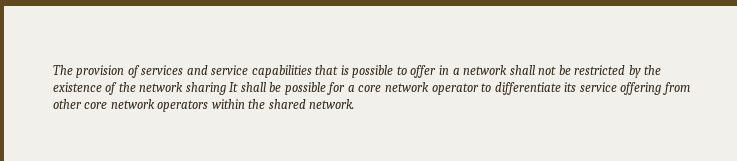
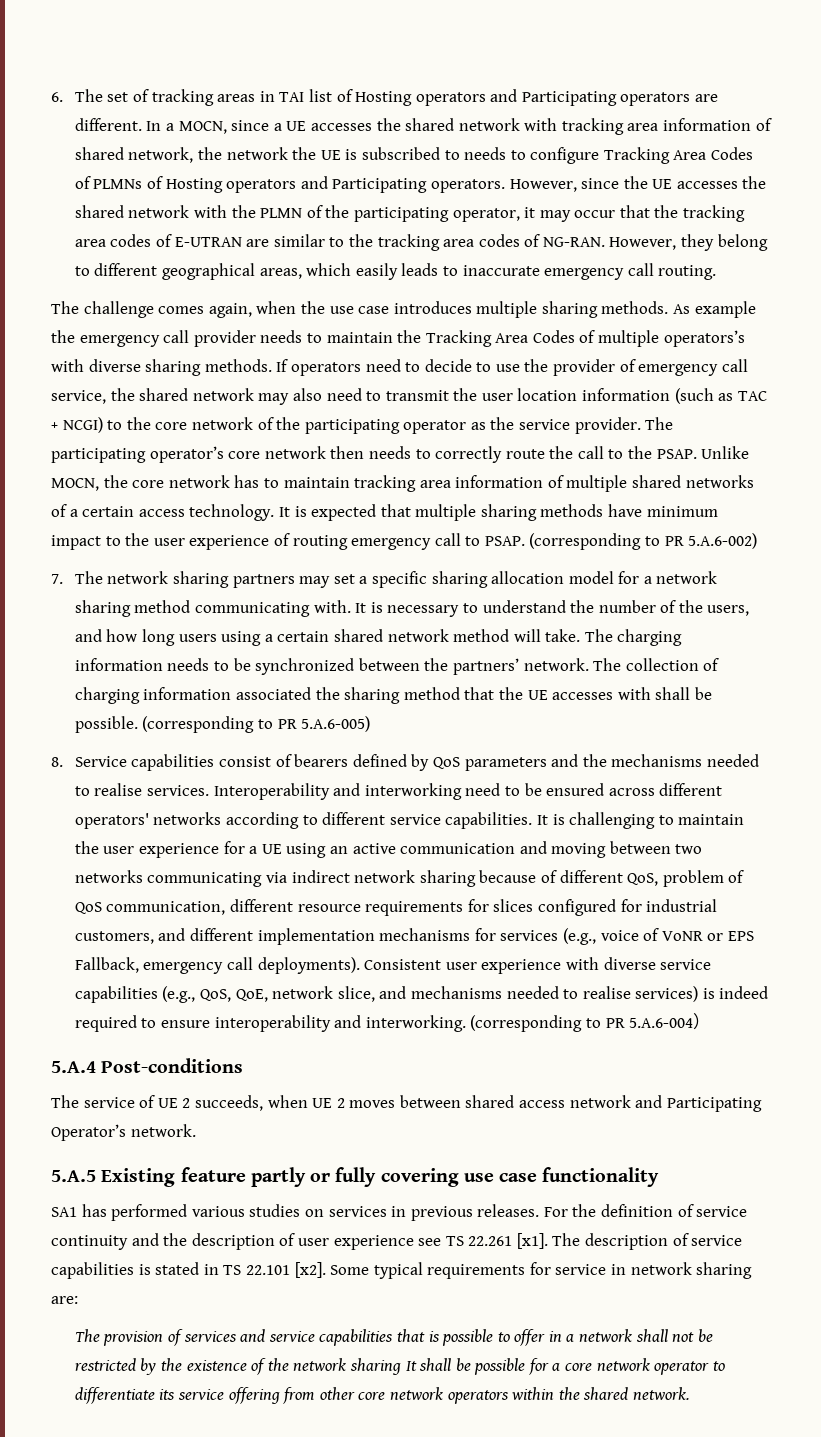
(52, 70) none -> [51,89,719,106] [74,118,772,135] [74,147,754,164] [74,176,767,193] [74,205,746,222] [74,234,768,251] [74,263,717,280] [51,301,756,318] [51,330,745,347] [51,359,748,376] [51,388,767,405] [51,417,674,434] [51,446,750,463] [51,475,754,492] [51,504,718,521] [51,533,758,550] [51,571,718,588] [74,600,750,617] [74,629,683,646] [74,658,720,675] [74,687,712,704] [74,716,371,733] [51,754,759,771] [74,783,723,800] [74,812,745,829] [74,841,703,858] [74,870,745,887] [74,899,718,916] [74,928,754,945] [74,957,712,974] [74,986,769,1003] [74,1013,711,1032] [51,1058,244,1073] [51,1095,762,1112] [51,1124,196,1141] [51,1167,660,1187] [51,1204,748,1221] [51,1233,743,1250] [51,1262,753,1279] [51,1296,78,1304] 6. The set of tracking areas in TAI list of Hosting operators and Participating operators are different. In a MOCN, since a UE accesses the shared network with tracking area information of shared network, the network the UE is subscribed to needs to configure Tracking Area Codes of PLMNs of Hosting operators and Participating operators. However, since the UE accesses the shared network with the PLMN of the participating operator, it may occur that the tracking area codes of E-UTRAN are similar to the tracking area codes of NG-RAN. However, they belong to different geographical areas, which easily leads to inaccurate emergency call routing. // The challenge comes again, when the use case introduces multiple sharing methods. As example the emergency call provider needs to maintain the Tracking Area Codes of multiple operators’s with diverse sharing methods. If operators need to decide to use the provider of emergency call service, the shared network may also need to transmit the user location information (such as TAC + NCGI) to the core network of the participating operator as the service provider. The participating operator’s core network then needs to correctly route the call to the PSAP. Unlike MOCN, the core network has to maintain tracking area information of multiple shared networks of a certain access technology. It is expected that multiple sharing methods have minimum impact to the user experience of routing emergency call to PSAP. (corresponding to PR 5.A.6-002) // 7. The network sharing partners may set a specific sharing allocation model for a network sharing method communicating with. It is necessary to understand the number of the users, and how long users using a certain shared network method will take. The charging information needs to be synchronized between the partners’ network. The collection of charging information associated the sharing method that the UE accesses with shall be possible. (corresponding to PR 5.A.6-005) // 8. Service capabilities consist of bearers defined by QoS parameters and the mechanisms needed to realise services. Interoperability and interworking need to be ensured across different operators' networks according to different service capabilities. It is challenging to maintain the user experience for a UE using an active communication and moving between two networks communicating via indirect network sharing because of different QoS, problem of QoS communication, different resource requirements for slices configured for industrial customers, and different implementation mechanisms for services (e.g., voice of VoNR or EPS Fallback, emergency call deployments). Consistent user experience with diverse service capabilities (e.g., QoS, QoE, network slice, and mechanisms needed to realise services) is indeed required to ensure interoperability and interworking. (corresponding to PR 5.A.6-004） // 5.A.4 Post-conditions // The service of UE 2 succeeds, when UE 2 moves between shared access network and Participating Operator’s network. // 5.A.5 Existing feature partly or fully covering use case functionality // SA1 has performed various studies on services in previous releases. For the definition of service continuity and the description of user experience see TS 22.261 [x1]. The description of service capabilities is stated in TS 22.101 [x2]. Some typical requirements for service in network sharing are: //

